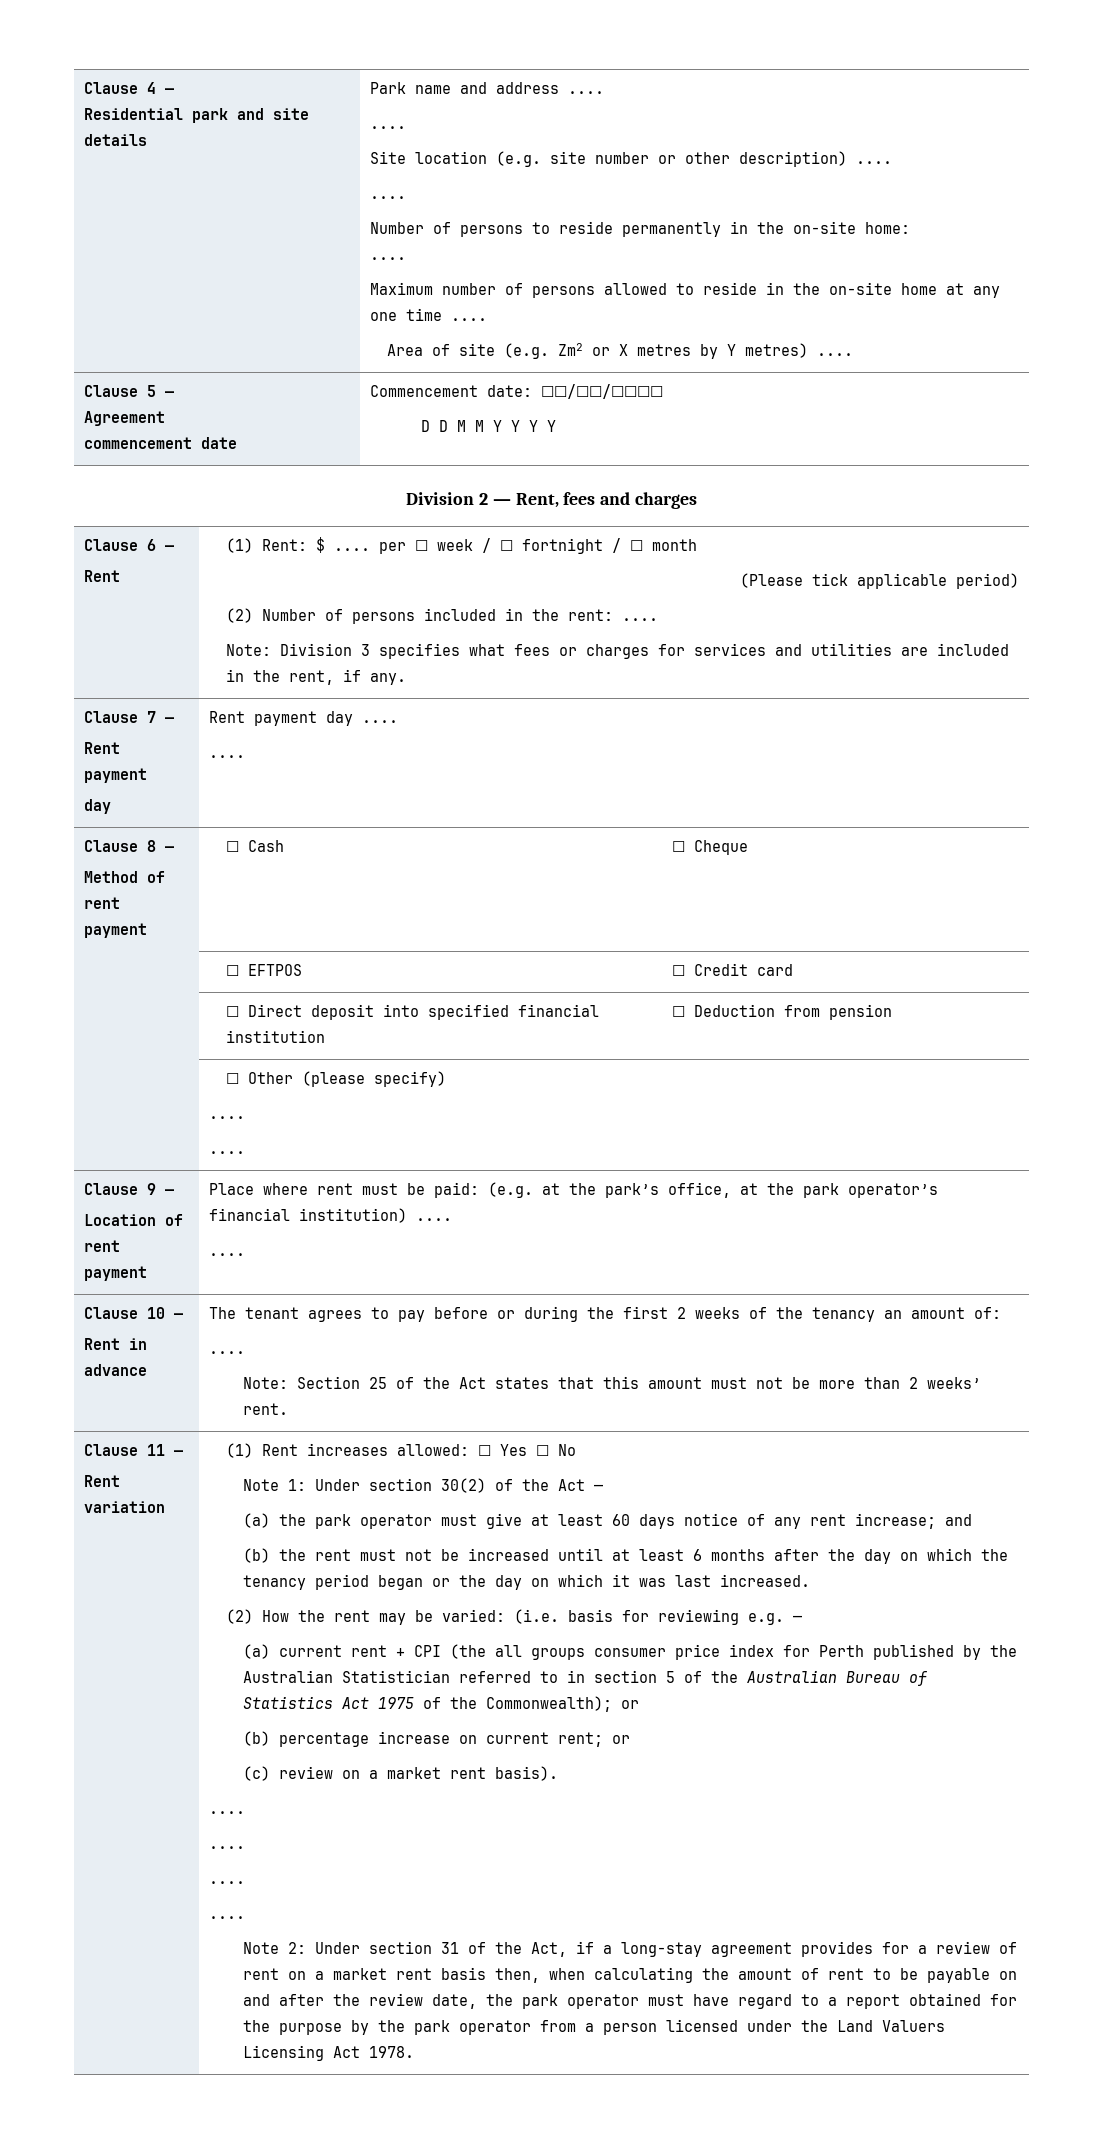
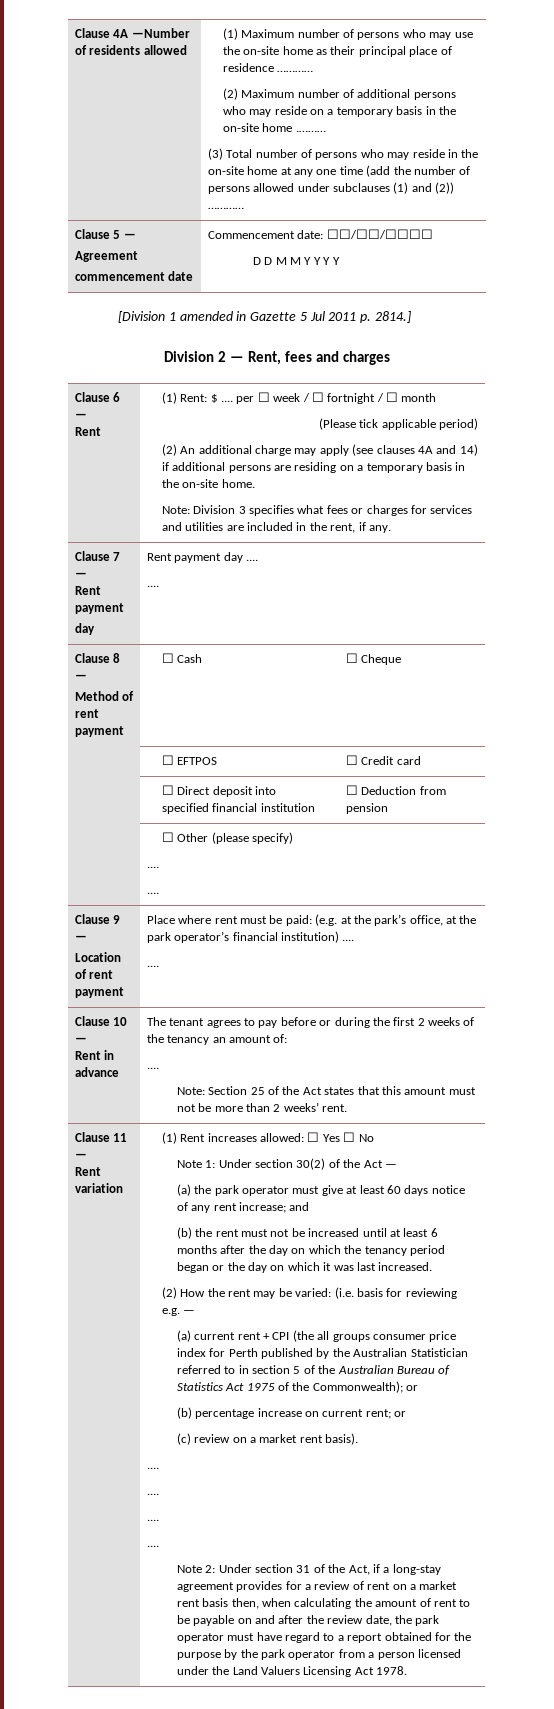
[83,82,174,94] [83,108,309,123] [83,134,147,146] [369,82,604,94] [369,126,406,129] [369,151,892,167] [369,196,406,199] [369,221,910,237] [369,257,406,260] [369,282,694,298] Clause 4 — // Residential park and site details | Park name and address .... // .... // Site location (e.g. site number or other description) .... // .... // Number of persons to reside permanently in the on-site home: // .... // Maximum number of persons allowed to -> [74,28,190,38] [74,45,187,55] [222,28,473,40] [222,46,452,57] [222,63,314,72] [222,88,456,100] [222,106,456,117] [222,123,326,132] [207,148,410,160] Clause 4A —Number of residents allowed | (1) Maximum number of persons who may use the on-site home as their principal place of residence ………… // (2) Maximum number of additional persons who may reside on a temporary basis in the on-site home .……… // (3) Total number of persons who may
[450,318,487,321] [387,343,854,359] .... // Area of site (e.g. Zm2 or X metres by Y metres) .... -> [366,165,471,177] [207,182,455,194] [207,207,244,209] (add the number of persons allowed under subclauses (1) and (2)) …………
(557, 426) none -> [117,311,412,323] // [Division 1 amended in Gazette 5 Jul 2011 p. 2814.]
[262,608,659,624] Number of persons included in the rent: .... -> [180,444,478,456] [161,462,466,473] [161,479,255,488] An additional charge may apply (see clauses 4A and 14) if additional persons are residing on a temporary basis in the on-site home.

